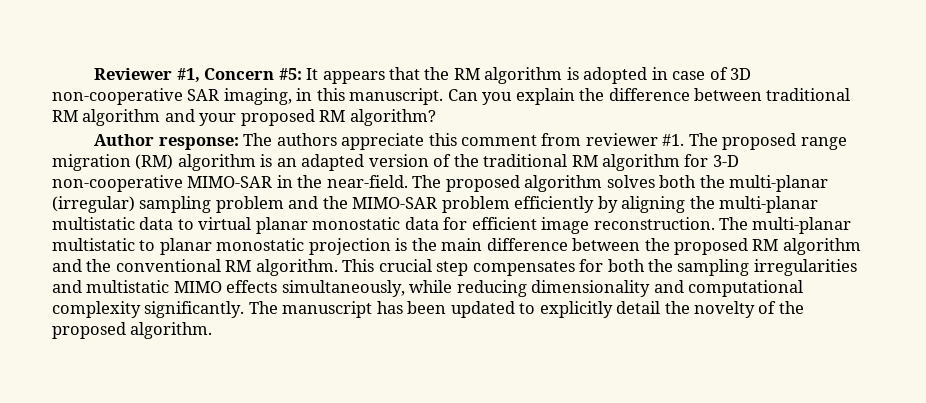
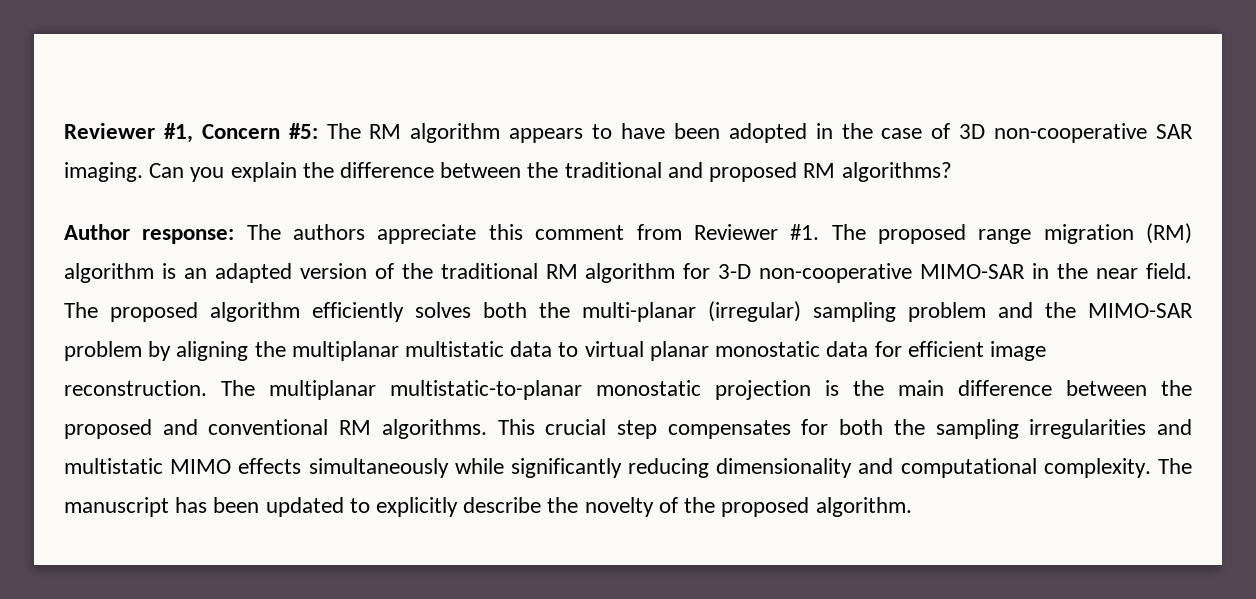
[306,67,579,84] It appears that the RM algorithm is -> [326,123,720,143] The RM algorithm appears to have been
(668, 73) none -> [841,123,873,139] the
[223,88,444,105] imaging, in this manuscript. -> [64,162,143,182] imaging.
[766,88,851,101] [52,109,436,126] traditional RM algorithm and your proposed RM algorithm? -> [527,162,952,182] the traditional and proposed RM algorithms?
[585,133,658,146] reviewer -> [693,224,778,240] Reviewer
[326,175,408,188] near-field. -> [1096,263,1192,279] near field.
(603, 183) none -> [312,302,404,322] efficiently
[514,196,595,213] efficiently -> (142, 351) none
[719,196,819,213] multi-planar -> [291,341,399,361] multiplanar
[752,217,852,234] [52,238,212,255] multi-planar multistatic to planar -> [269,380,582,400] multiplanar multistatic-to-planar
[752,238,861,255] [52,259,112,272] RM algorithm and the -> [162,419,198,435] and
[255,259,338,276] algorithm. -> [381,419,487,439] algorithms.
[281,280,453,297] simultaneously, while -> [308,458,622,478] simultaneously while significantly
[52,301,245,318] complexity significantly. -> [1043,458,1151,478] complexity.
[616,301,661,314] detail -> [463,497,542,513] describe

